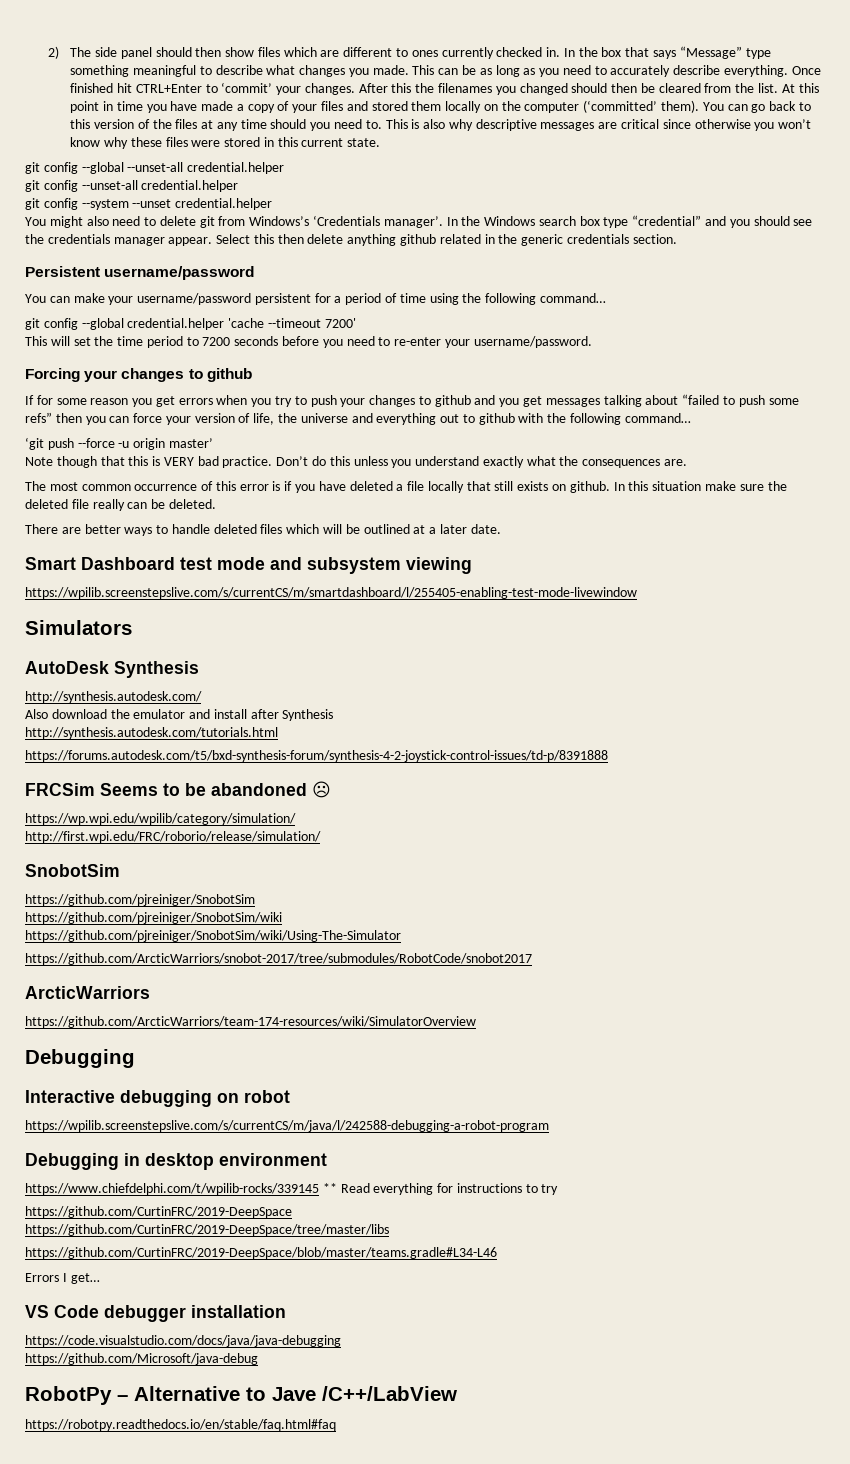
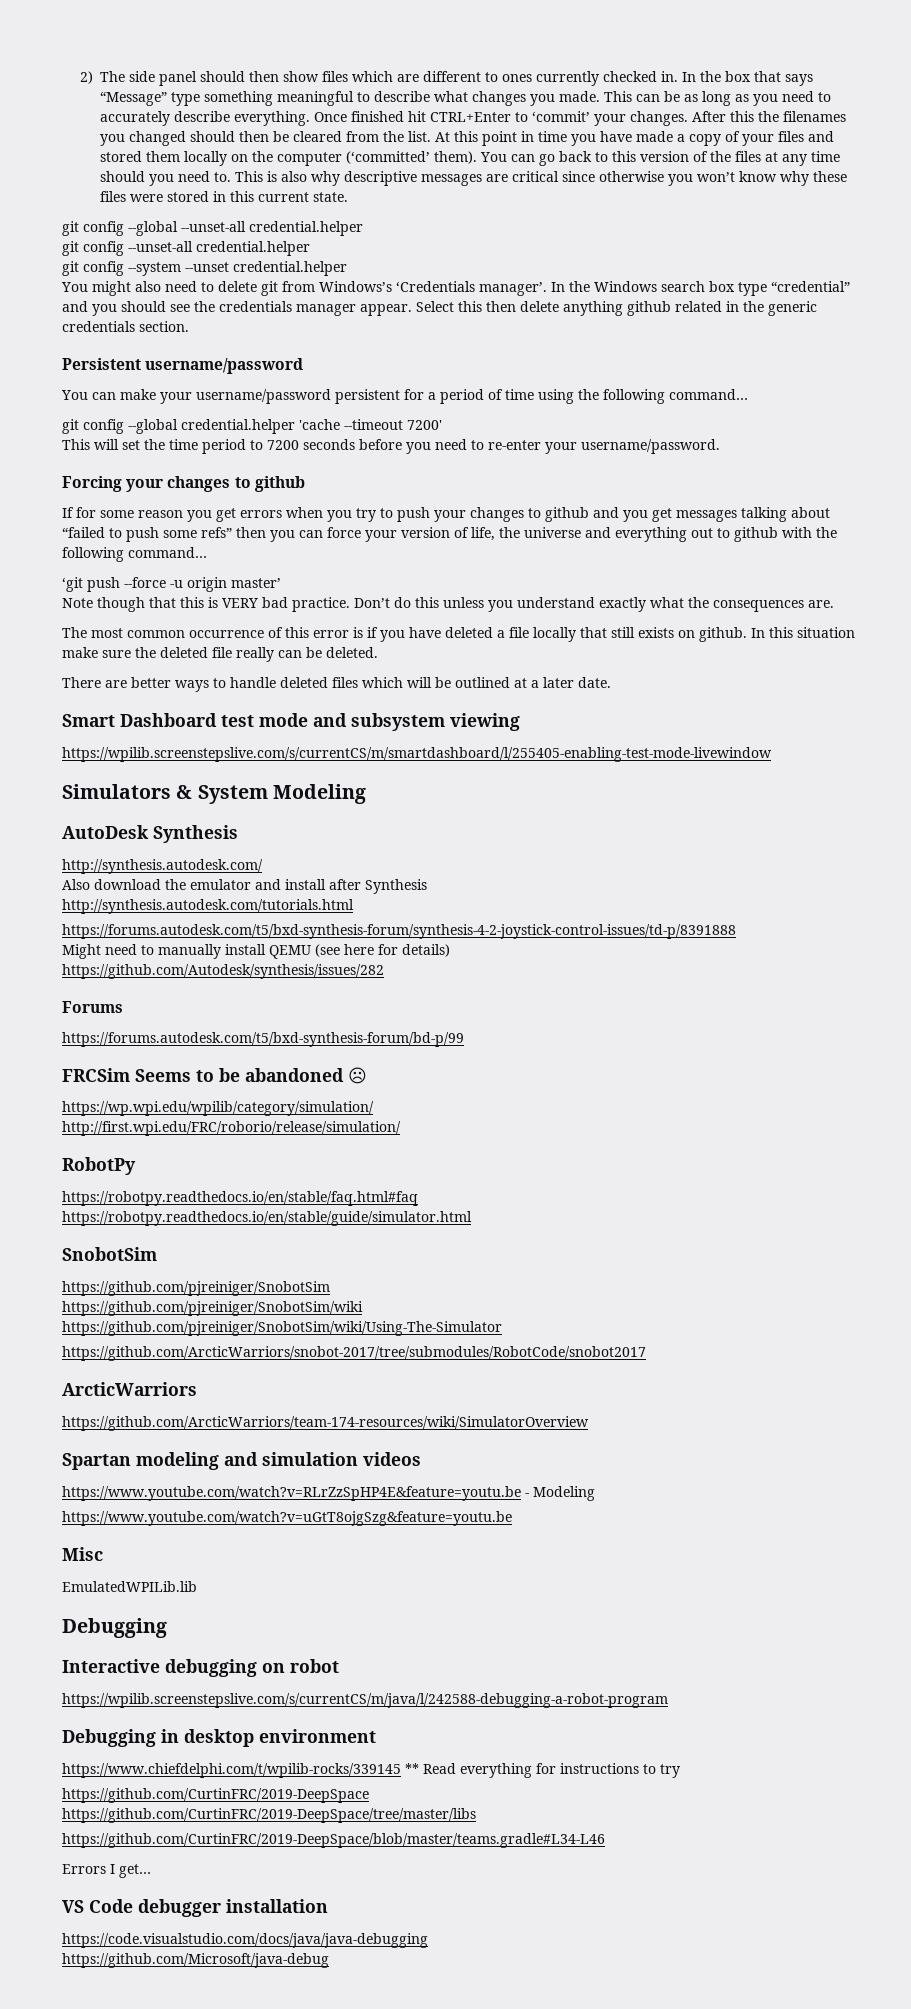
(132, 627) none -> [176,784,366,804] & System Modeling
(608, 756) none -> [62,944,450,959] [62,964,384,979] [62,1001,123,1013] [62,1032,464,1047] // Might need to manually install QEMU (see here for details) // https://github.com/Autodesk/synthesis/issues/282 // Forums // https://forums.autodesk.com/t5/bxd-synthesis-forum/bd-p/99
(321, 837) none -> [62,1157,136,1175] [62,1191,418,1206] [62,1211,472,1226] // RobotPy // https://robotpy.readthedocs.io/en/stable/faq.html#faq // https://robotpy.readthedocs.io/en/stable/guide/simulator.html
(476, 1022) none -> [62,1452,421,1470] [62,1486,595,1501] [62,1511,512,1526] [62,1547,103,1561] [62,1581,197,1592] // Spartan modeling and simulation videos // https://www.youtube.com/watch?v=RLrZzSpHP4E&feature=youtu.be - Modeling // https://www.youtube.com/watch?v=uGtT8ojgSzg&feature=youtu.be // Misc // EmulatedWPILib.lib
[25,1386,457,1405] [25,1419,336,1431] // RobotPy – Alternative to Jave /C++/LabView // https://robotpy.readthedocs.io/en/stable/faq.html#faq -> (329, 1960) none

